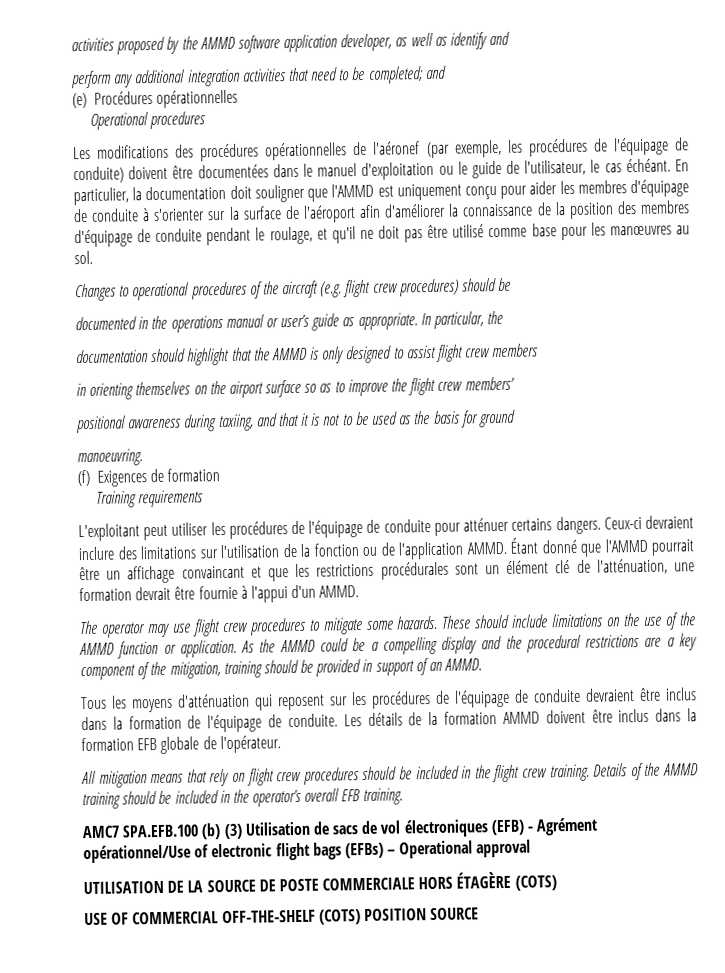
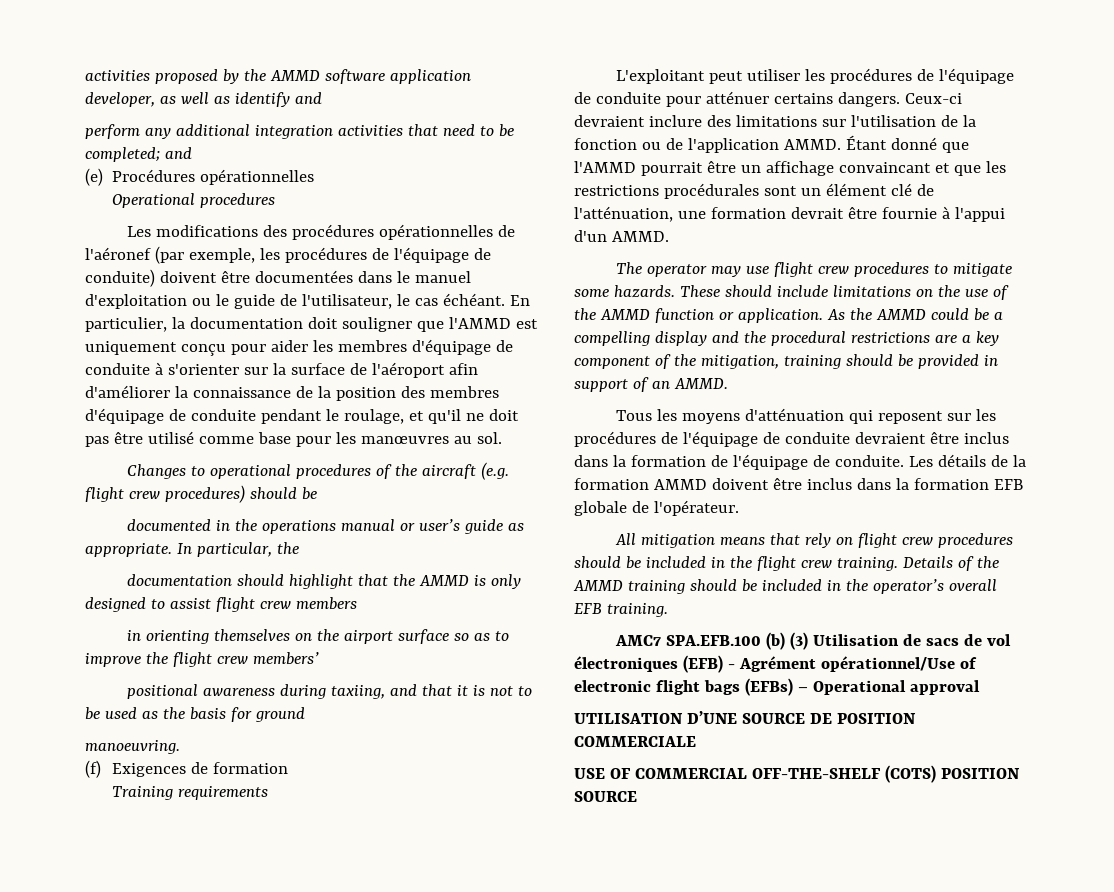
[167,880,204,893] DE LA -> [686,711,737,724] D’UNE
[278,878,319,892] POSTE -> [836,713,916,724] POSITION
[418,871,557,891] HORS ÉTAGÈRE (COTS) -> (696, 741) none

